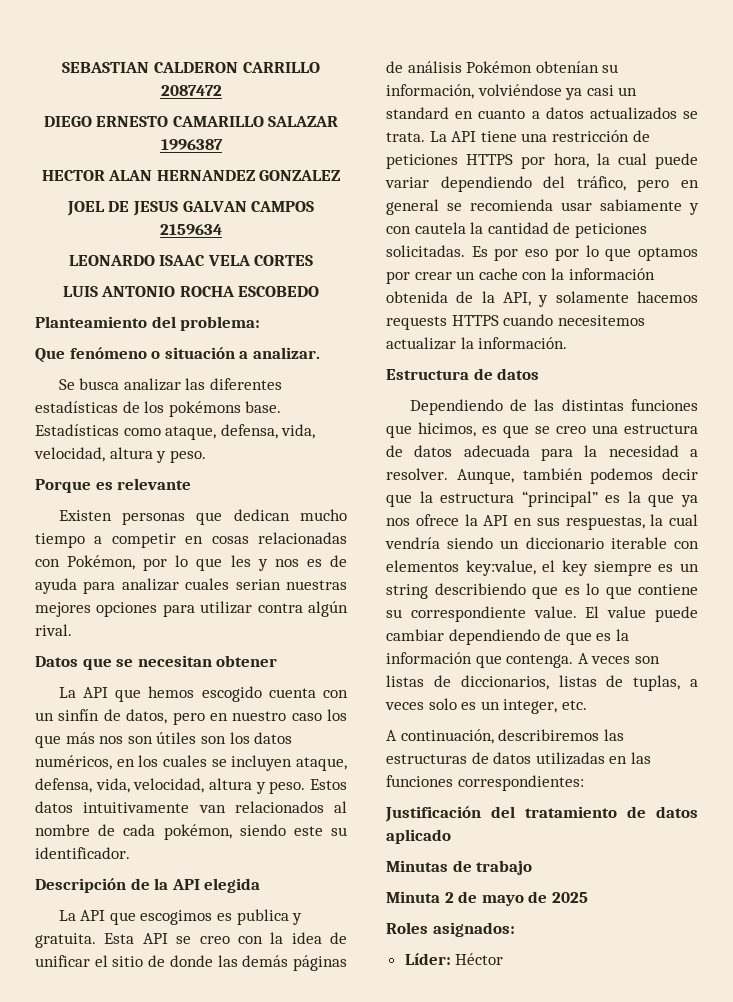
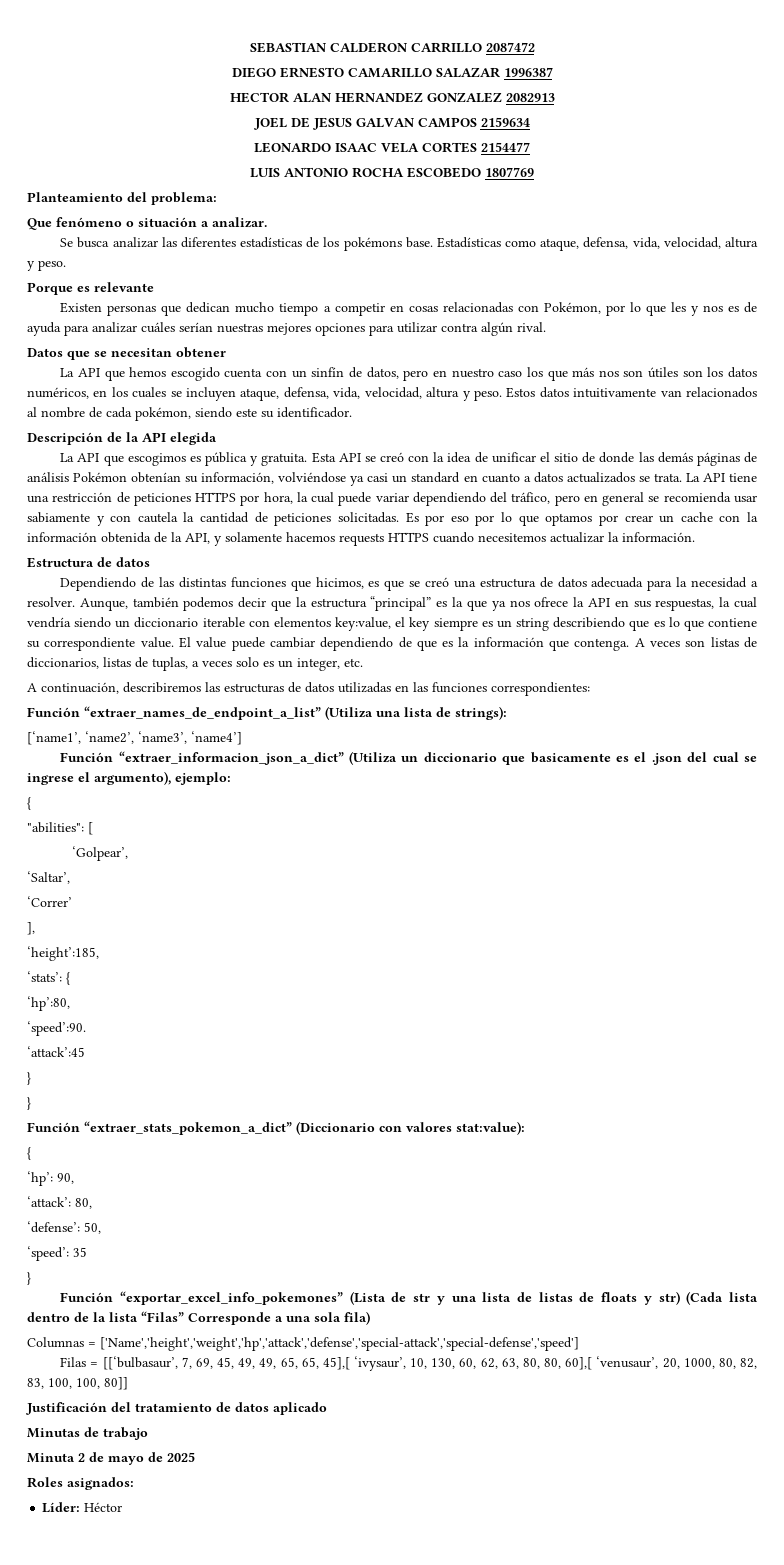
(342, 175) none -> [505,93,555,102] 2082913
(314, 260) none -> [481,142,530,152] 2154477
(320, 291) none -> [485,167,534,177] 1807769
[185,578,281,590] cuales serian -> [141,322,213,333] cuáles serían
[236,909,289,925] publica -> [205,452,248,466] pública
[199,936,230,944] creo -> [379,452,404,462] creó
[556,426,586,434] creo -> [425,577,450,587] creó
(584, 783) none -> [27,706,507,720] [27,731,242,745] [60,751,757,765] [27,771,231,785] [27,797,31,810] [27,822,93,835] [72,846,129,861] [27,871,70,884] [27,896,72,907] [27,922,35,935] [27,946,99,961] [27,971,70,985] [27,996,70,1011] [27,1021,86,1036] [27,1046,85,1057] [27,1072,31,1085] [27,1097,31,1110] [27,1121,525,1135] [27,1147,31,1160] [27,1171,74,1186] [27,1196,92,1209] [27,1221,101,1234] [27,1246,87,1261] [27,1272,31,1285] [60,1291,758,1305] [27,1311,370,1325] [27,1337,579,1351] [60,1356,758,1371] [27,1377,128,1390] // Función “extraer_names_de_endpoint_a_list” (Utiliza una lista de strings): // [‘name1’, ‘name2’, ‘name3’, ‘name4’] // Función “extraer_informacion_json_a_dict” (Utiliza un diccionario que basicamente es el .json del cual se ingrese el argumento), ejemplo: // { // "abilities": [ // ‘Golpear’, // ‘Saltar’, // ‘Correr’ // ], // ‘height’:185, // ‘stats’: { // ‘hp’:80, // ‘speed’:90. // ‘attack’:45 // } // } // Función “extraer_stats_pokemon_a_dict” (Diccionario con valores stat:value): // { // ‘hp’: 90, // ‘attack’: 80, // ‘defense’: 50, // ‘speed’: 35 // } // Función “exportar_excel_info_pokemones” (Lista de str y una lista de listas de floats y str) (Cada lista dentro de la lista “Filas” Corresponde a una sola fila) // Columnas = ['Name','height','weight','hp','attack','defense','special-attack','special-defense','speed'] // Filas = [[‘bulbasaur’, 7, 69, 45, 49, 49, 65, 65, 45],[ ‘ivysaur’, 10, 130, 60, 62, 63, 80, 80, 60],[ ‘venusaur’, 20, 1000, 80, 82, 83, 100, 100, 80]]

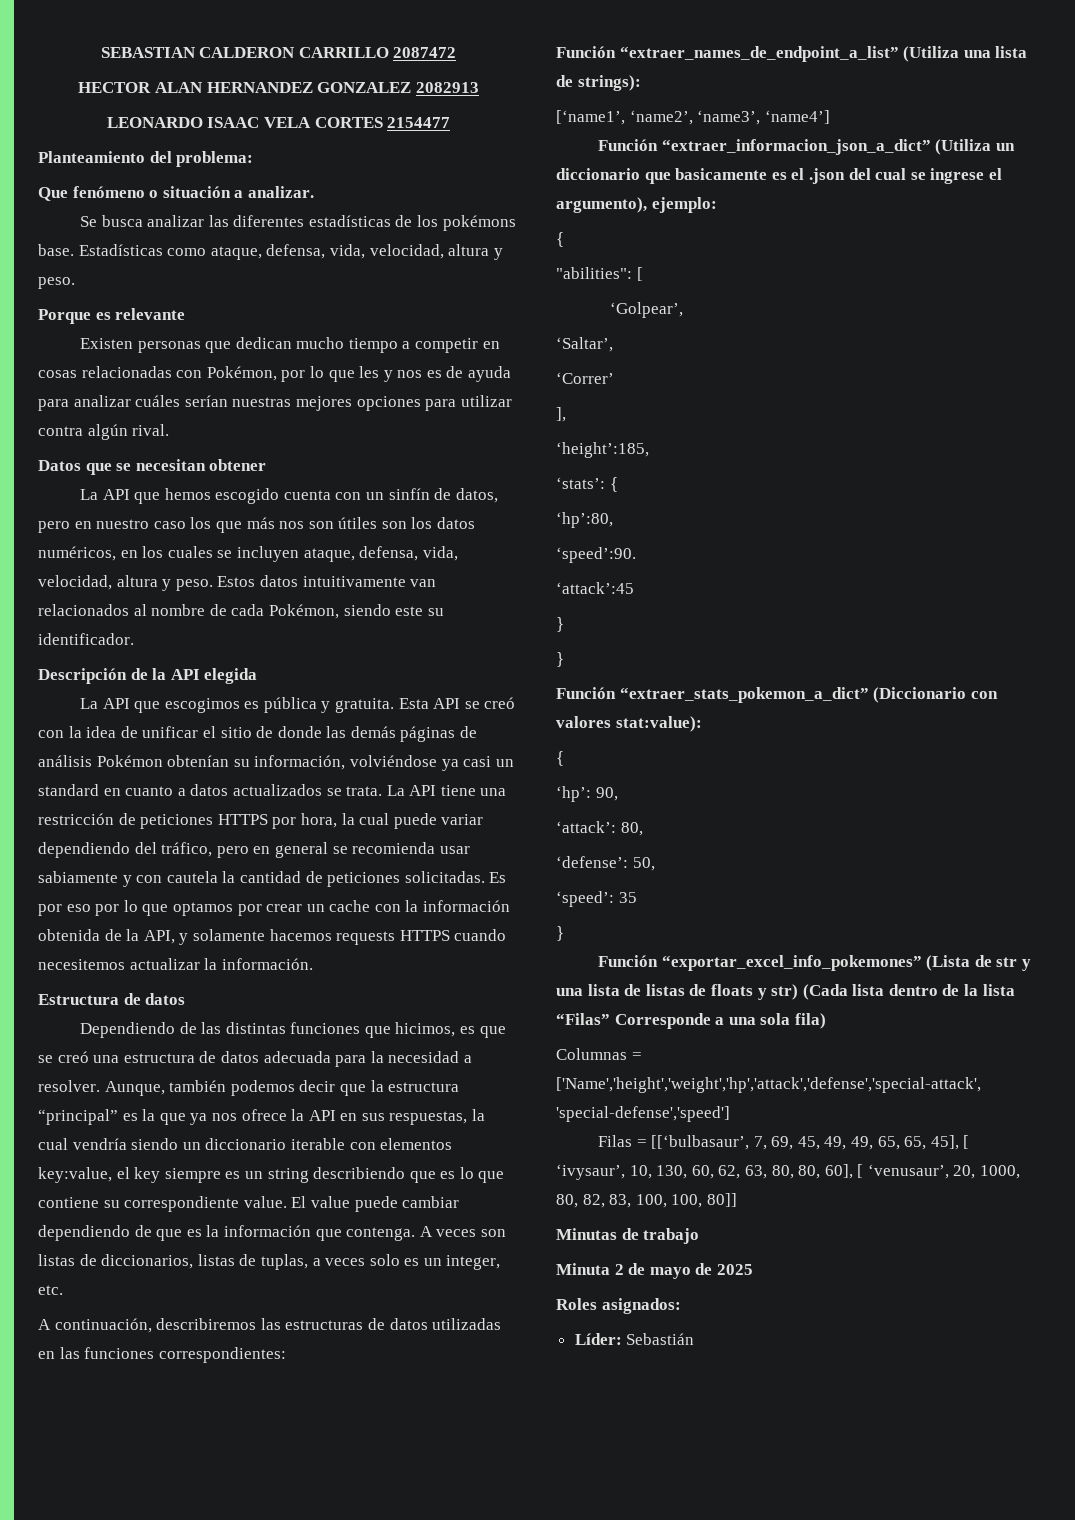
[231,67,553,78] // DIEGO ERNESTO CAMARILLO SALAZAR 1996387 -> (457, 52) none
[253,117,530,130] // JOEL DE JESUS GALVAN CAMPOS 2159634 -> (479, 87) none
[250,167,534,178] // LUIS ANTONIO ROCHA ESCOBEDO 1807769 -> (451, 122) none
[135,407,191,421] pokémon, -> [268,604,339,619] Pokémon,
[322,1357,350,1370] 45],[ -> [930,1135,970,1150] 45], [
[565,1357,593,1370] 60],[ -> [824,1164,864,1179] 60], [
[26,1402,327,1415] // Justificación del tratamiento de datos aplicado -> (737, 1200) none
[84,1502,123,1512] Héctor -> [626,1333,695,1345] Sebastián

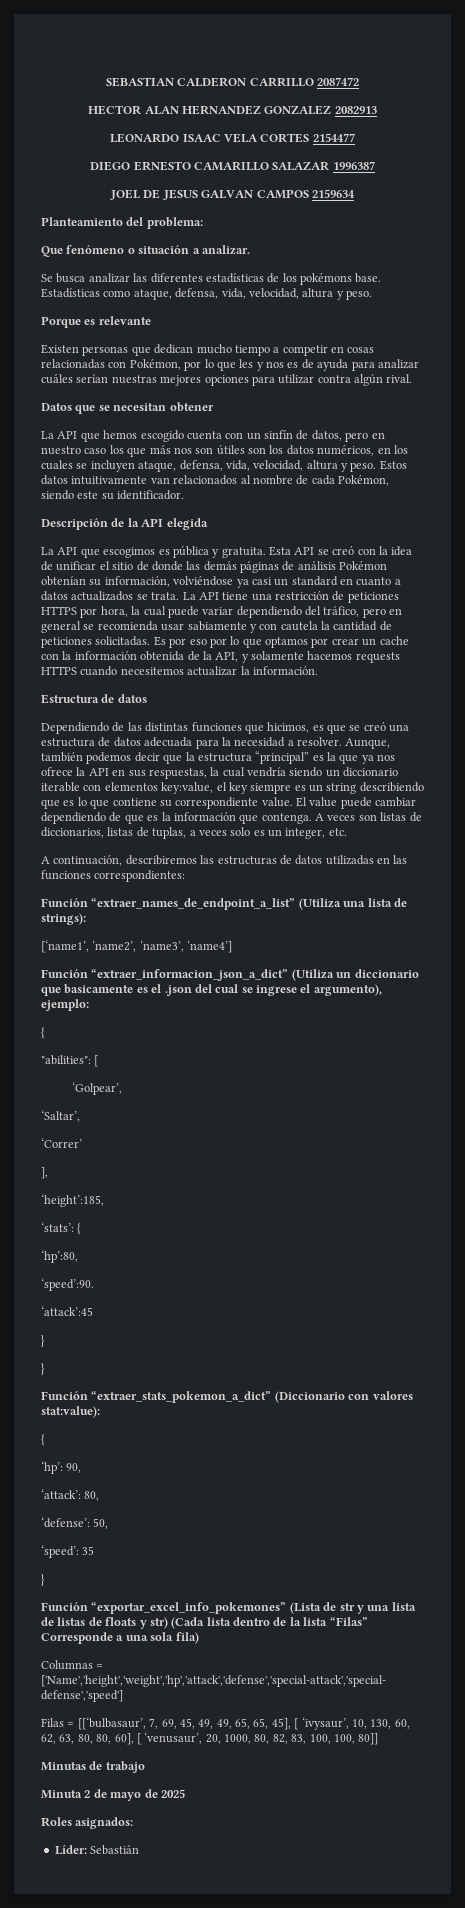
(451, 122) none -> [90,161,375,171] [110,189,355,200] // DIEGO ERNESTO CAMARILLO SALAZAR 1996387 // JOEL DE JESUS GALVAN CAMPOS 2159634

